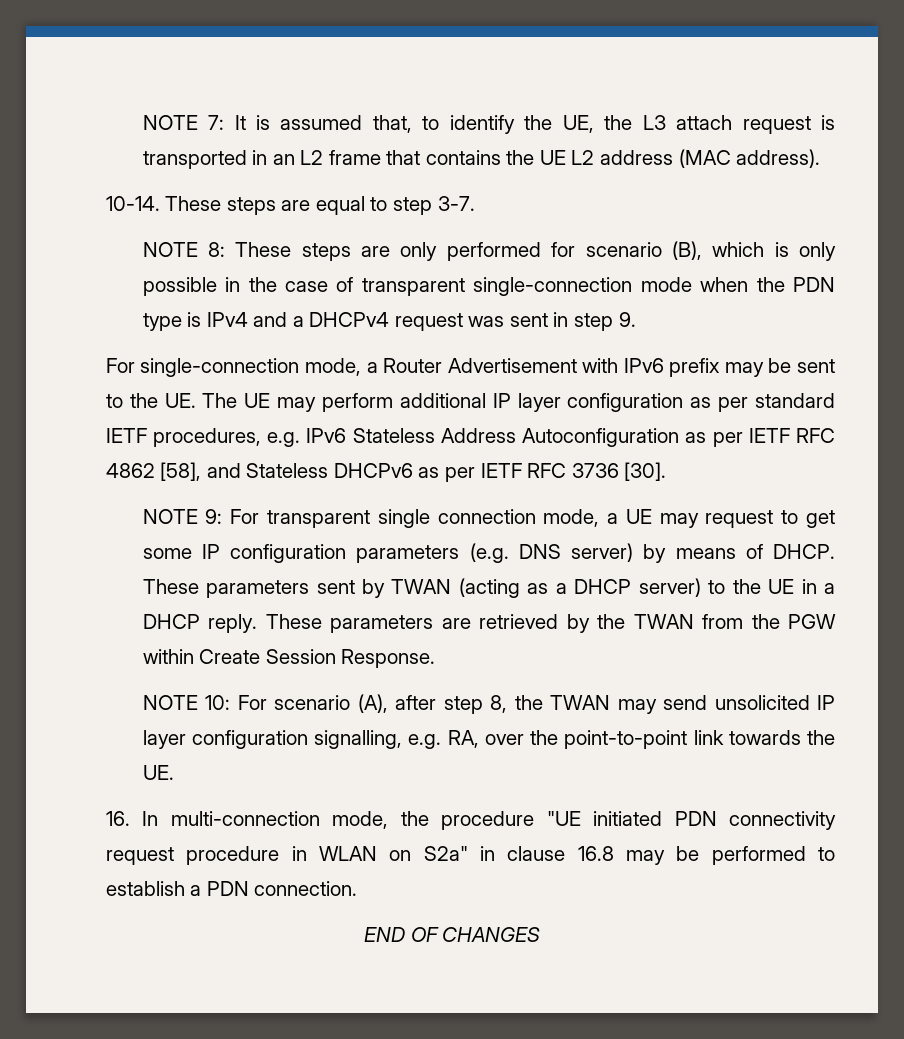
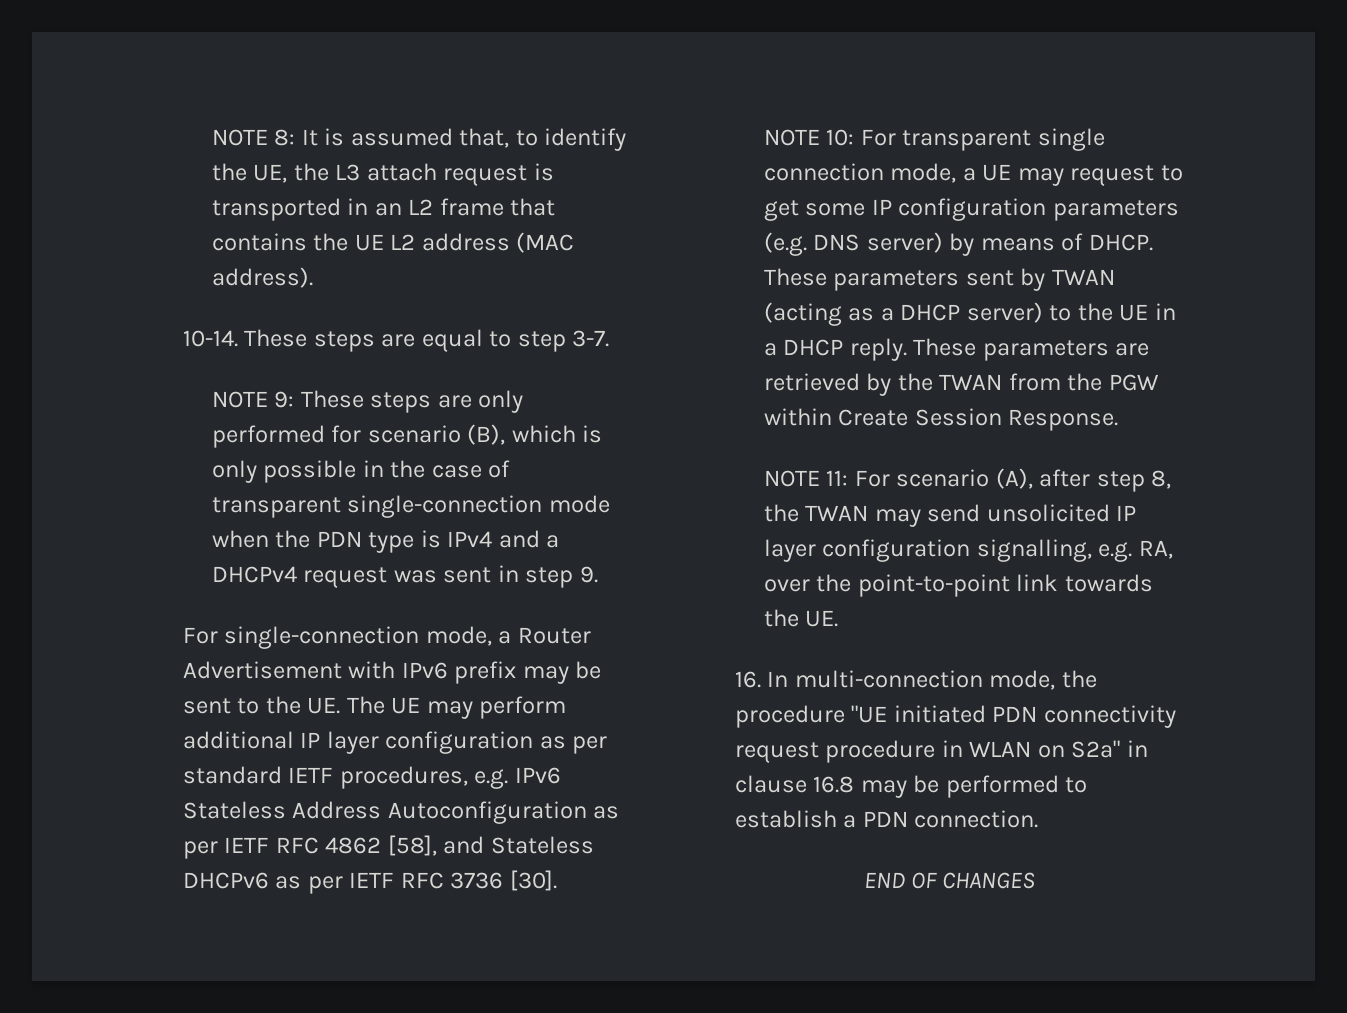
[142,115,225,130] NOTE 7: -> [211,129,296,146] NOTE 8:
[207,242,225,257] 8: -> [274,391,295,408] 9:
[205,509,223,524] 9: -> [826,129,855,146] 10:
[205,695,231,710] 10: -> [826,470,849,486] 11:

